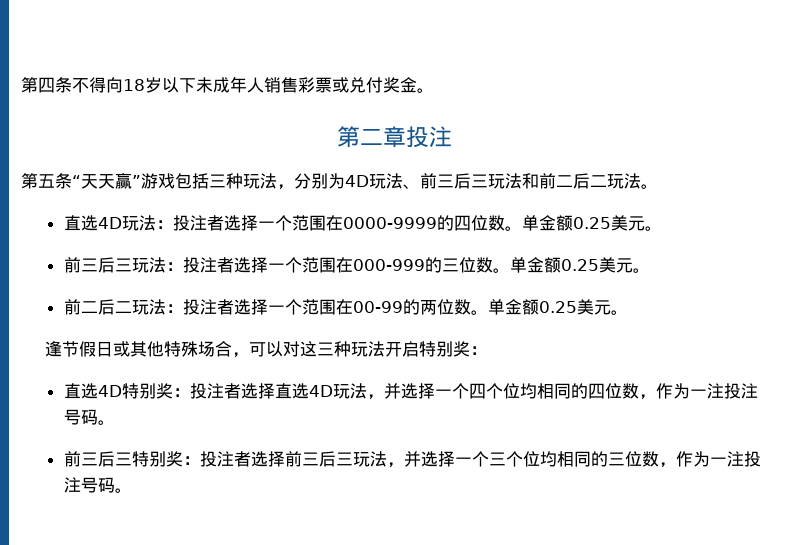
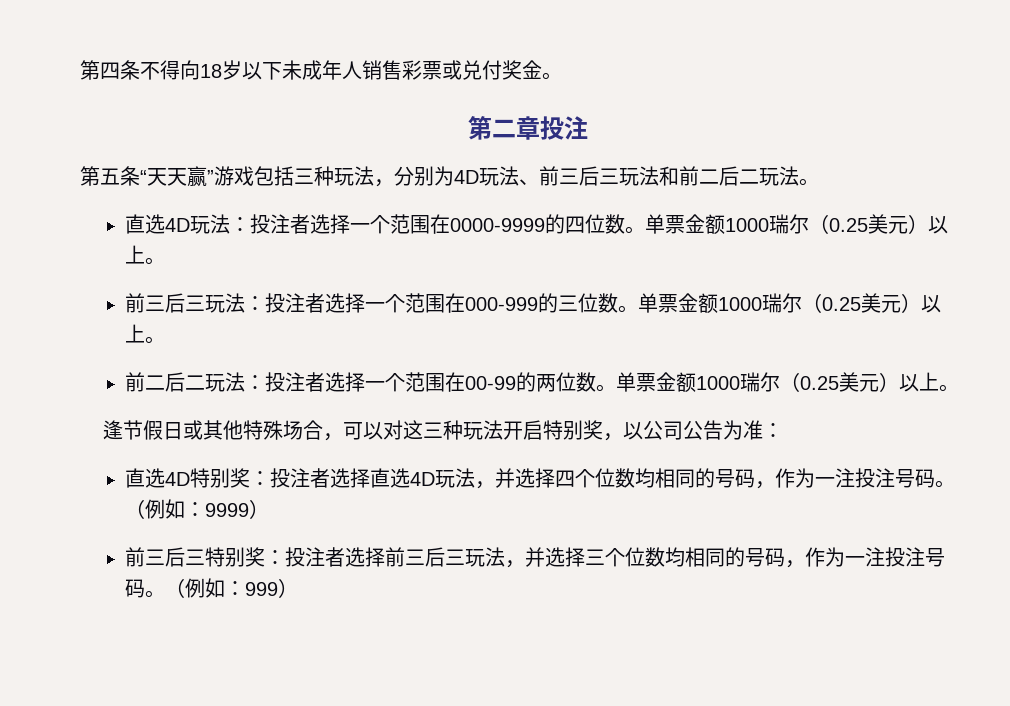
[538,215,645,231] 金额0.25美元 -> [664,214,948,234] [124,245,145,264] 票金额1000瑞尔（0.25美元）以上
[526,257,633,273] 金额0.25美元 -> [657,293,941,313] [124,324,145,343] 票金额1000瑞尔（0.25美元）以上
[504,299,611,315] 金额0.25美元 -> [635,372,939,392] 票金额1000瑞尔（0.25美元）以上
(470, 349) none -> [602,420,763,441] ，以公司公告为准
[434,383,758,400] [63,409,115,425] 一个四个位均相同的四位数，作为一注投注号码。 -> [554,468,955,489] [124,499,269,519] 四个位数均相同的号码，作为一注投注号码。（例如：9999）
[454,451,761,468] [63,477,132,493] 一个三个位均相同的三位数，作为一注投注号码。 -> [584,547,945,568] [124,578,298,598] 三个位数均相同的号码，作为一注投注号码。（例如：999）

